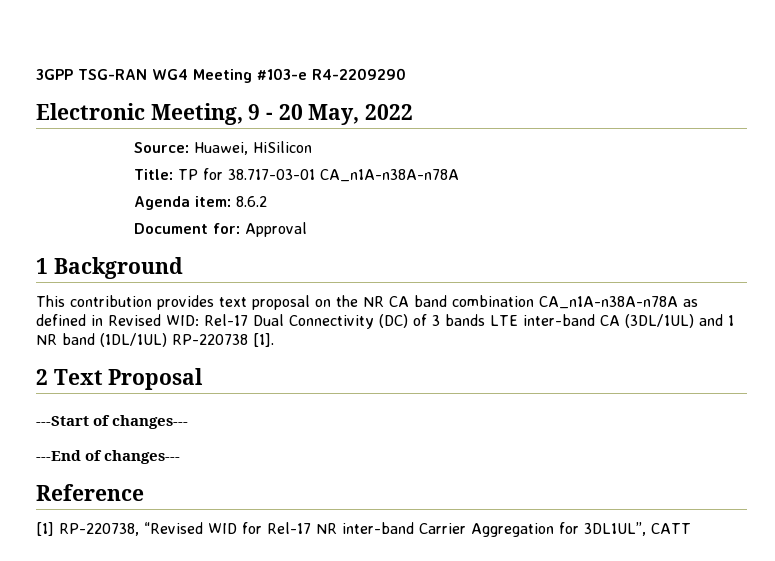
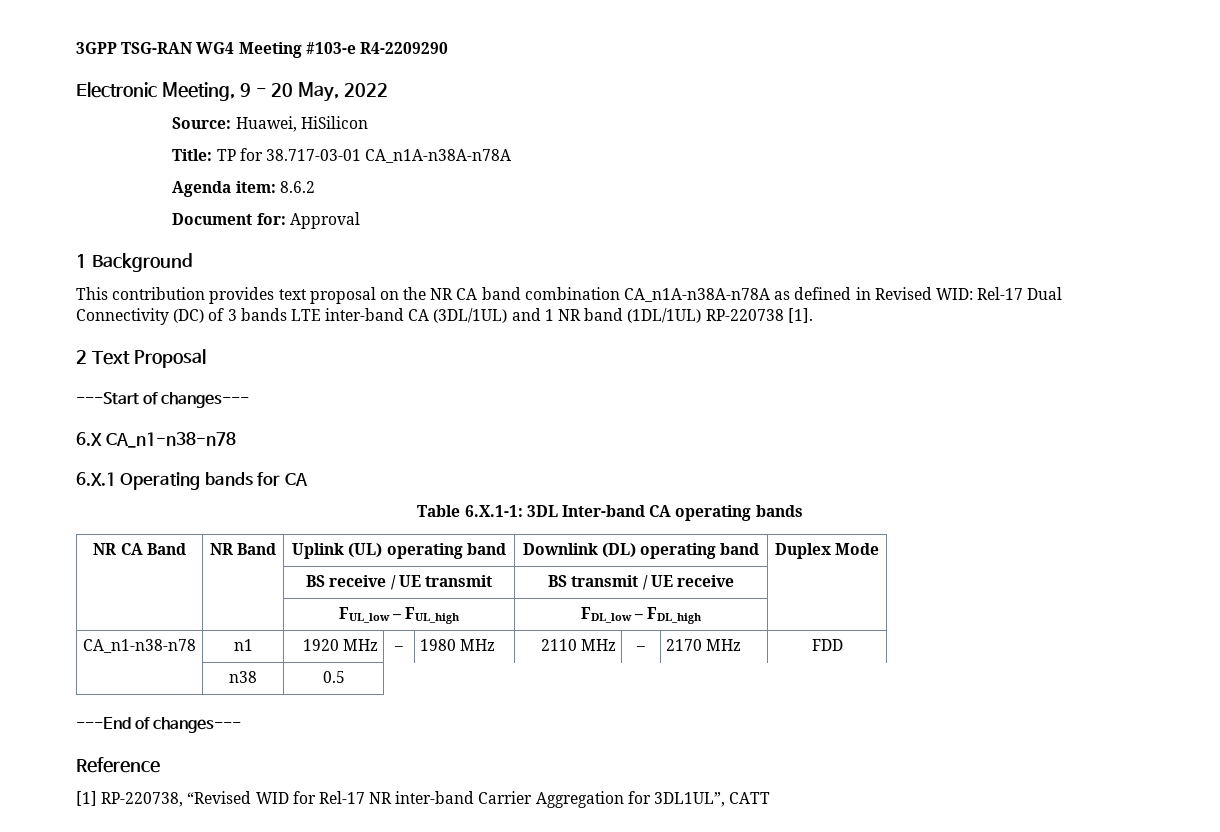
(189, 422) none -> [76,432,236,448] [76,472,307,490] [417,505,803,521] [93,543,186,555] [209,543,277,555] [292,543,506,559] [522,543,760,559] [774,543,880,559] [306,575,492,590] [548,575,734,590] [338,607,461,624] [580,607,703,624] [83,639,196,653] [233,639,253,651] [302,639,378,651] [394,646,403,651] [420,639,496,651] [540,639,616,651] [636,646,645,651] [666,639,742,651] [811,639,843,651] [229,671,257,683] [322,671,345,683] // 6.X CA_n1-n38-n78 // 6.X.1 Operating bands for CA // Table 6.X.1-1: 3DL Inter-band CA operating bands // NR CA Band | NR Band | Uplink (UL) operating band | Downlink (DL) operating band | Duplex Mode // | | BS receive / UE transmit | BS transmit / UE receive | // | | FUL_low – FUL_high | FDL_low – FDL_high | // CA_n1-n38-n78 | n1 | 1920 MHz | – | 1980 MHz | 2110 MHz | – | 2170 MHz | FDD // | n38 | 0.5

